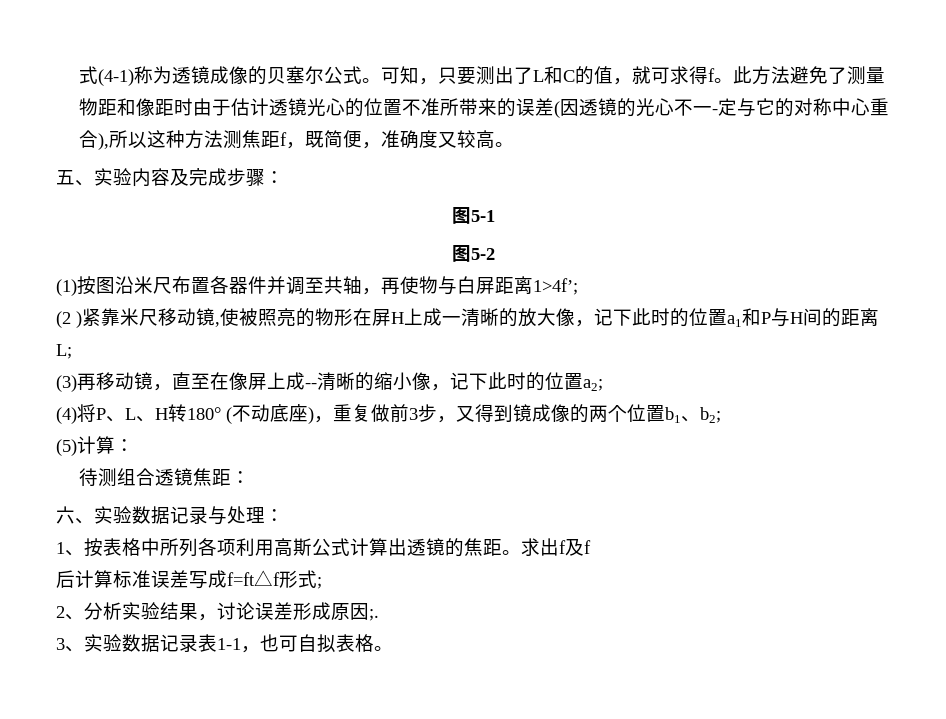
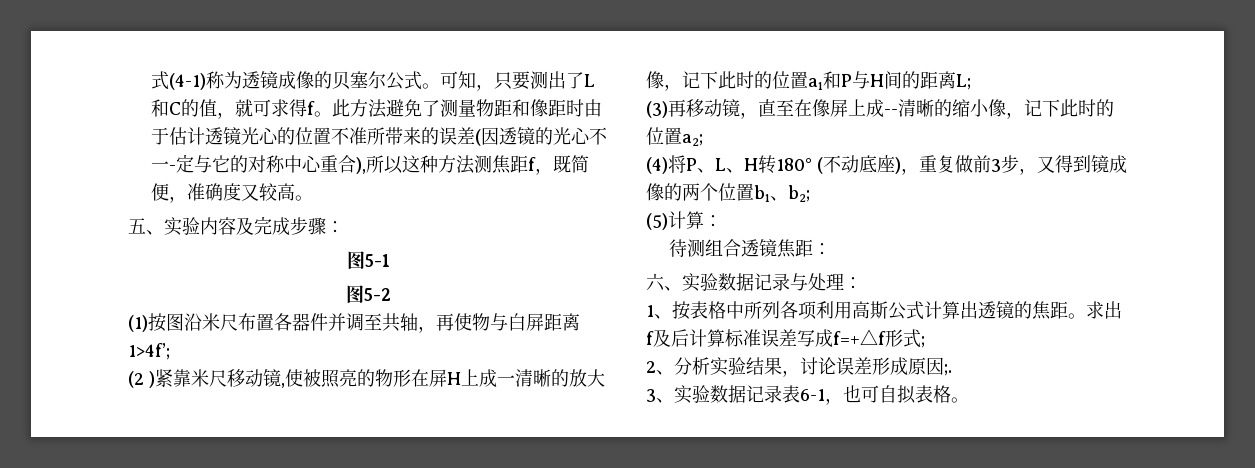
[584,540,591,554] f // -> (671, 338) none
[227,570,280,586] f=ft△f -> [833,329,886,345] f=+△f
[217,638,241,650] 1-1 -> [800,389,825,401] 6-1

